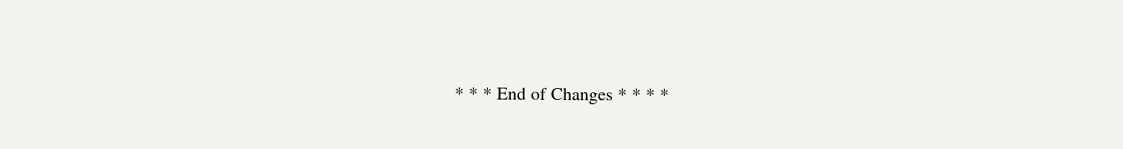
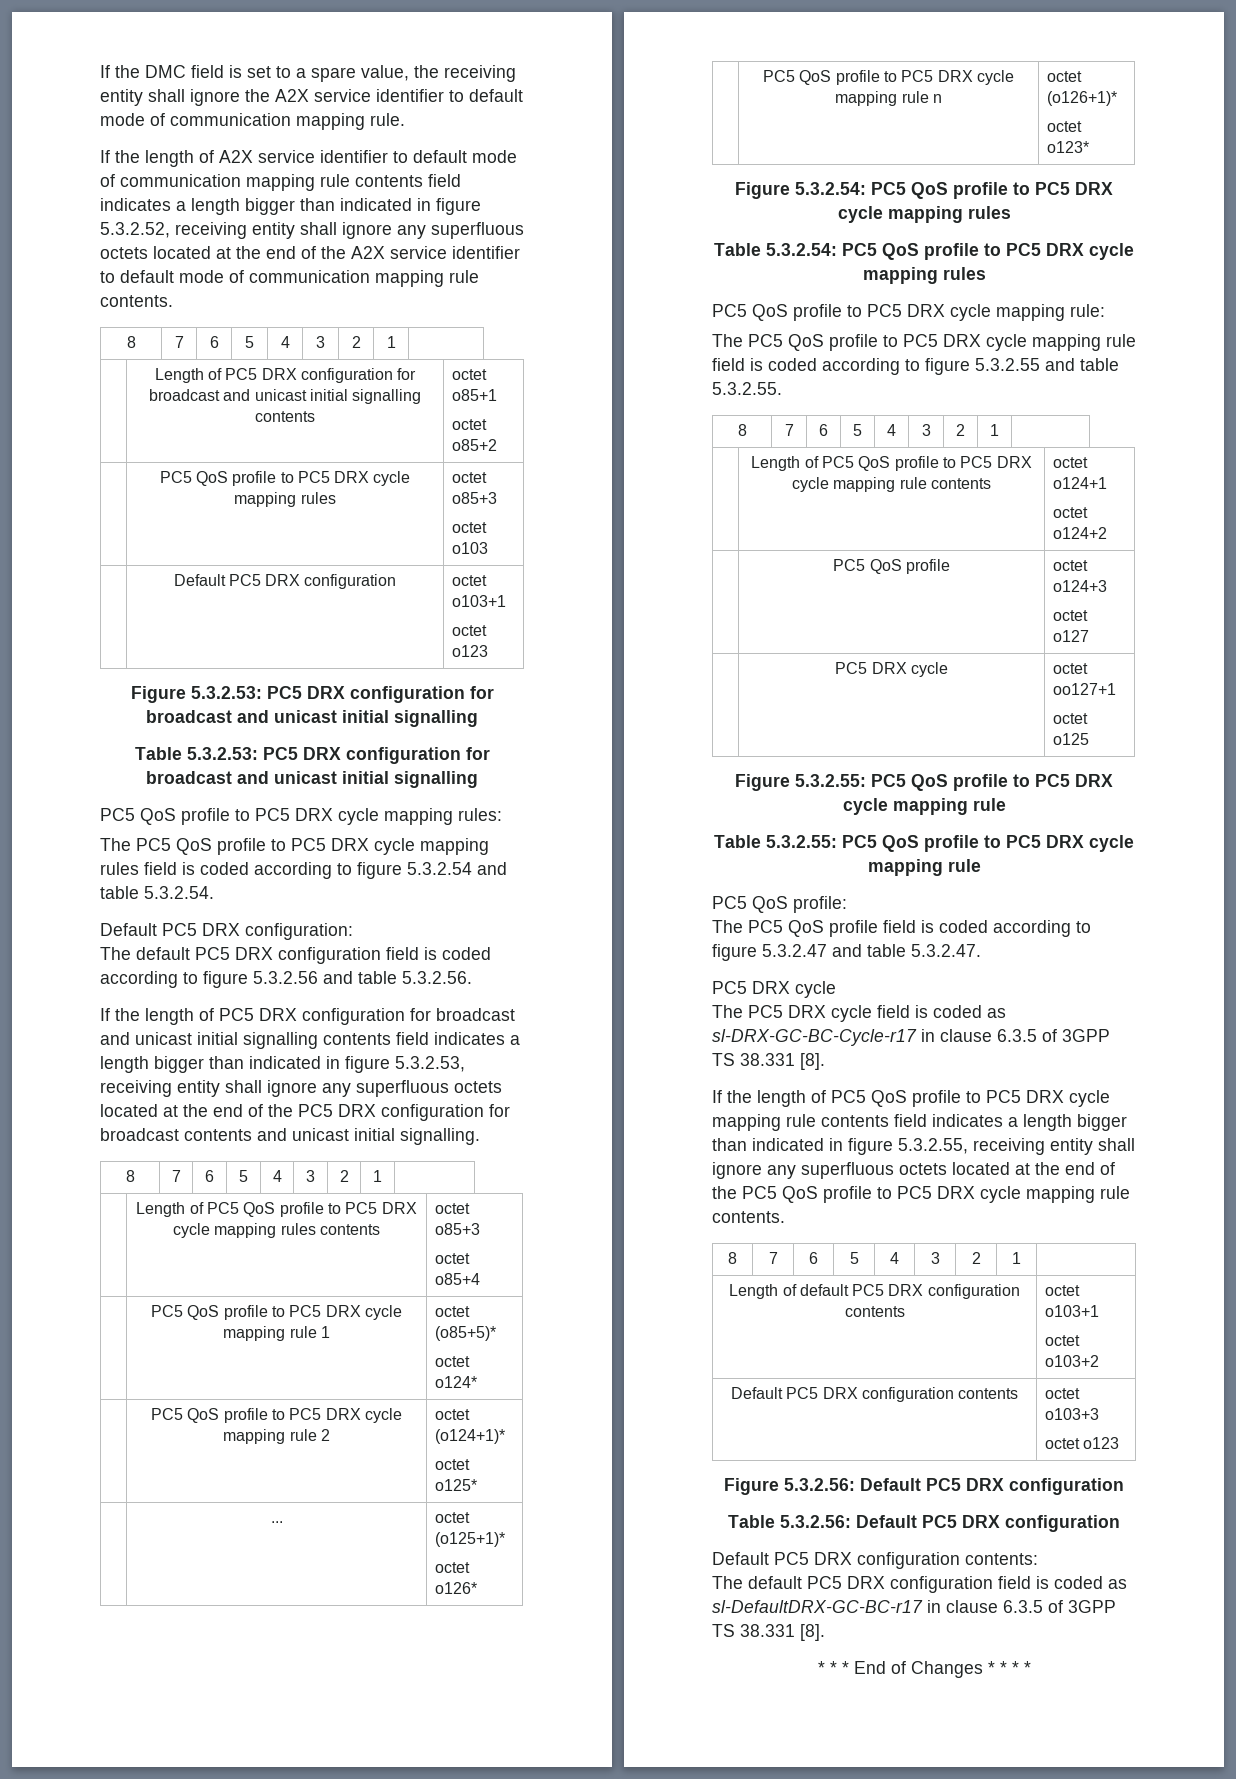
(453, 93) none -> [100,65,516,82] [100,89,523,106] [100,113,405,130] [100,150,517,167] [100,174,461,191] [100,198,481,215] [100,222,524,239] [100,246,520,259] [100,270,479,287] [100,295,173,307] [126,336,136,348] [174,336,184,348] [209,336,219,348] [245,336,254,348] [280,336,290,348] [316,336,325,348] [351,336,361,348] [386,336,396,348] [154,368,417,383] [148,389,422,404] [255,411,315,422] [452,369,488,380] [452,389,498,401] [452,419,488,430] [452,439,498,451] [159,471,411,486] [234,492,336,507] [452,472,488,483] [452,492,498,504] [452,522,488,533] [452,542,489,554] [173,574,397,589] [452,575,488,586] [452,595,507,607] [452,625,488,636] [452,645,489,657] [130,686,494,703] [146,710,478,727] [134,747,490,764] [146,771,478,788] [100,808,502,825] [100,838,489,855] [100,862,507,879] [100,886,214,899] [100,923,353,940] [100,947,491,964] [100,971,472,988] [100,1008,515,1025] [100,1032,520,1049] [100,1056,465,1073] [100,1080,502,1097] [100,1104,510,1121] [100,1128,480,1145] [125,1170,135,1182] [171,1170,181,1182] [205,1170,214,1182] [239,1170,248,1182] [272,1170,282,1182] [306,1170,315,1182] [339,1170,349,1182] [373,1170,382,1182] [136,1202,417,1217] [173,1223,380,1238] [435,1203,471,1214] [435,1223,481,1235] [435,1253,471,1264] [435,1273,481,1285] [151,1305,402,1320] [223,1326,330,1341] [435,1306,471,1317] [435,1326,497,1341] [435,1356,471,1367] [435,1376,478,1388] [151,1408,402,1423] [223,1429,330,1444] [435,1409,471,1420] [435,1429,506,1444] [435,1459,471,1470] [435,1479,478,1491] [270,1521,283,1523] [435,1512,471,1523] [435,1532,506,1547] [435,1562,471,1573] [435,1582,478,1594] [763,70,1014,85] [835,91,942,106] [1047,71,1083,82] [1047,91,1118,106] [1047,121,1083,132] [1047,141,1090,153] [735,182,1113,199] [837,206,1011,223] [714,243,1134,260] [862,267,986,284] [712,304,1105,321] [712,334,1136,351] [712,358,1119,375] [712,382,782,395] [737,424,747,436] [784,424,794,436] [819,424,828,436] [853,424,862,436] [887,424,896,436] [921,424,931,436] [956,424,965,436] [990,424,999,436] [751,456,1032,471] [792,477,991,492] [1053,457,1089,468] [1053,477,1108,489] [1053,507,1089,518] [1053,527,1108,539] [833,559,950,574] [1053,560,1089,571] [1053,580,1108,592] [1053,610,1089,621] [1053,630,1090,642] [835,662,948,677] [1053,663,1089,674] [1053,683,1117,695] [1053,713,1089,724] [1053,733,1090,745] [735,774,1113,791] [842,798,1006,815] [714,835,1134,852] [867,859,981,876] [712,896,847,913] [712,920,1091,937] [712,944,981,961] [712,981,836,998] [712,1005,1006,1022] [712,1029,1110,1046] [712,1053,825,1070] [712,1090,1110,1107] [712,1114,1127,1131] [712,1138,1135,1155] [712,1162,1115,1179] [712,1186,1130,1203] [712,1211,785,1223] [728,1252,737,1264] [768,1252,778,1264] [809,1252,818,1264] [849,1252,859,1264] [890,1252,899,1264] [930,1252,940,1264] [971,1252,981,1264] [1012,1252,1021,1264] [729,1284,1020,1299] [844,1306,905,1317] [1045,1285,1081,1296] [1045,1305,1100,1317] [1045,1335,1081,1346] [1045,1355,1100,1367] [730,1387,1019,1402] [1045,1388,1081,1399] [1045,1408,1100,1420] [1045,1437,1120,1449] [724,1478,1124,1495] [728,1515,1120,1532] [712,1552,1038,1569] [712,1576,1127,1593] [712,1600,1116,1613] [712,1624,825,1641] If the DMC field is set to a spare value, the receiving entity shall ignore the A2X service identifier to default mode of communication mapping rule. // If the length of A2X service identifier to default mode of communication mapping rule contents field indicates a length bigger than indicated in figure 5.3.2.52, receiving entity shall ignore any superfluous octets located at the end of the A2X service identifier to default mode of communication mapping rule contents. // 8 | 7 | 6 | 5 | 4 | 3 | 2 | 1 | // | Length of PC5 DRX configuration for broadcast and unicast initial signalling contents | octet o85+1 // octet o85+2 // | PC5 QoS profile to PC5 DRX cycle mapping rules | octet o85+3 // octet o103 // | Default PC5 DRX configuration | octet o103+1 // octet o123 // Figure 5.3.2.53: PC5 DRX configuration for broadcast and unicast initial signalling // Table 5.3.2.53: PC5 DRX configuration for broadcast and unicast initial signalling // PC5 QoS profile to PC5 DRX cycle mapping rules: // The PC5 QoS profile to PC5 DRX cycle mapping rules field is coded according to figure 5.3.2.54 and table 5.3.2.54. // Default PC5 DRX configuration: // The default PC5 DRX configuration field is coded according to figure 5.3.2.56 and table 5.3.2.56. // If the length of PC5 DRX configuration for broadcast and unicast initial signalling contents field indicates a length bigger than indicated in figure 5.3.2.53, receiving entity shall ignore any superfluous octets located at the end of the PC5 DRX configuration for broadcast contents and unicast initial signalling. // 8 | 7 | 6 | 5 | 4 | 3 | 2 | 1 | // | Length of PC5 QoS profile to PC5 DRX cycle mapping rules contents | octet o85+3 // octet o85+4 // | PC5 QoS profile to PC5 DRX cycle mapping rule 1 | octet (o85+5)* // octet o124* // | PC5 QoS profile to PC5 DRX cycle mapping rule 2 | octet (o124+1)* // octet o125* // | ... | octet (o125+1)* // octet o126* // | PC5 QoS profile to PC5 DRX cycle mapping rule n | octet (o126+1)* // octet o123* // Figure 5.3.2.54: PC5 QoS profile to PC5 DRX cycle mapping rules // Table 5.3.2.54: PC5 QoS profile to PC5 DRX cycle mapping rules // PC5 QoS profile to PC5 DRX cycle mapping rule: // The PC5 QoS profile to PC5 DRX cycle mapping rule field is coded according to figure 5.3.2.55 and table 5.3.2.55. // 8 | 7 | 6 | 5 | 4 | 3 | 2 | 1 | // | Length of PC5 QoS profile to PC5 DRX cycle mapping rule contents | octet o124+1 // octet o124+2 // | PC5 QoS profile | octet o124+3 // octet o127 // | PC5 DRX cycle | octet oo127+1 // octet o125 // Figure 5.3.2.55: PC5 QoS profile to PC5 DRX cycle mapping rule // Table 5.3.2.55: PC5 QoS profile to PC5 DRX cycle mapping rule // PC5 QoS profile: // The PC5 QoS profile field is coded according to figure 5.3.2.47 and table 5.3.2.47. // PC5 DRX cycle // The PC5 DRX cycle field is coded as sl-DRX-GC-BC-Cycle-r17 in clause 6.3.5 of 3GPP TS 38.331 [8]. // If the length of PC5 QoS profile to PC5 DRX cycle mapping rule contents field indicates a length bigger than indicated in figure 5.3.2.55, receiving entity shall ignore any superfluous octets located at the end of the PC5 QoS profile to PC5 DRX cycle mapping rule contents. // 8 | 7 | 6 | 5 | 4 | 3 | 2 | 1 | // Length of default PC5 DRX configuration contents | octet o103+1 // octet o103+2 // Default PC5 DRX configuration contents | octet o103+3 // octet o123 // Figure 5.3.2.56: Default PC5 DRX configuration // Table 5.3.2.56: Default PC5 DRX configuration // Default PC5 DRX configuration contents: // The default PC5 DRX configuration field is coded as sl-DefaultDRX-GC-BC-r17 in clause 6.3.5 of 3GPP TS 38.331 [8]. //

